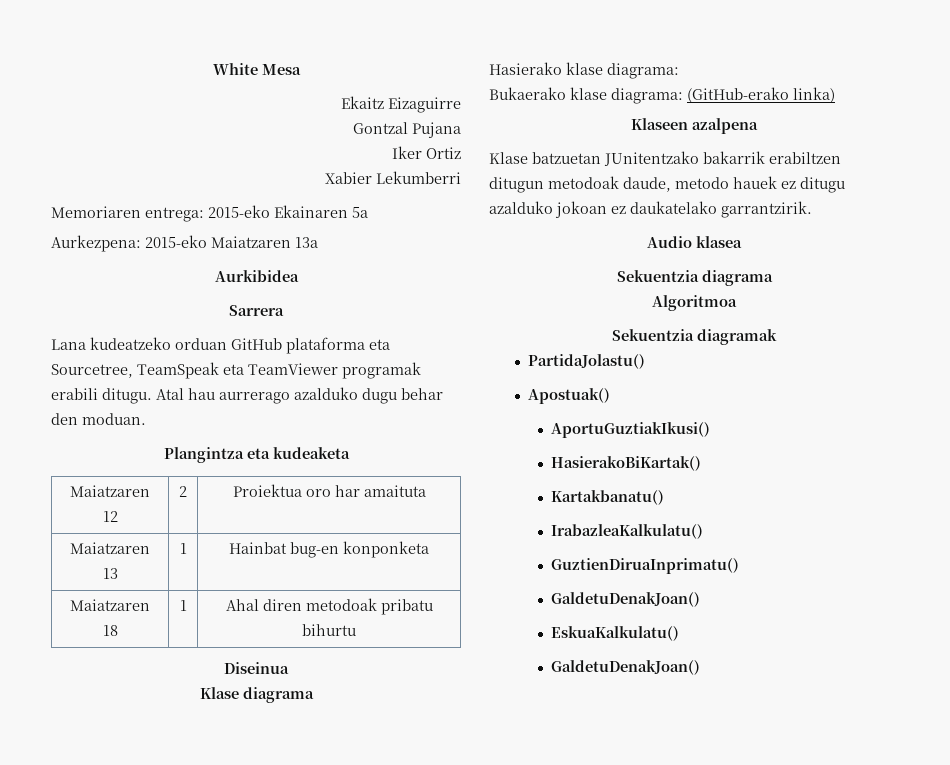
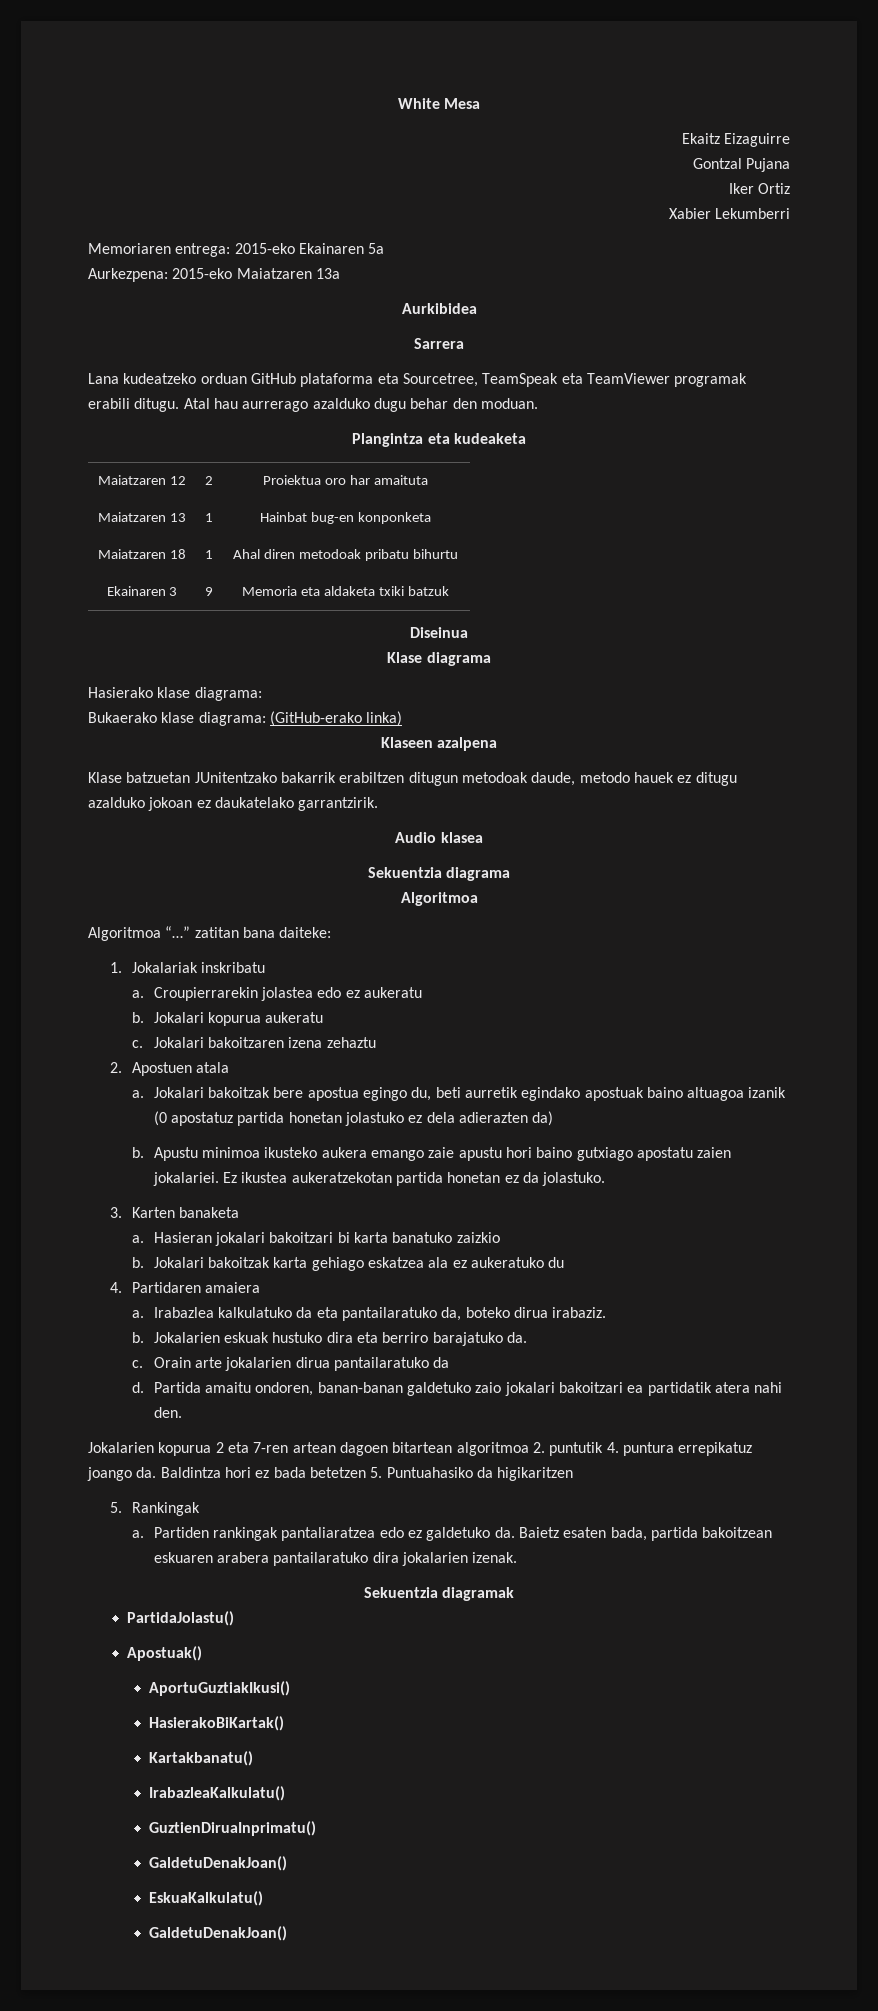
(356, 630) none -> [106,586,178,596] [204,587,213,596] [242,586,449,596] // Ekainaren 3 | 9 | Memoria eta aldaketa txiki batzuk
(737, 303) none -> [88,926,332,941] [109,962,266,973] [131,987,422,1001] [131,1012,324,1026] [131,1037,376,1048] [109,1062,230,1076] [131,1087,787,1101] [153,1111,554,1126] [131,1147,732,1161] [152,1172,606,1186] [109,1207,240,1218] [131,1232,500,1246] [131,1257,565,1271] [109,1282,261,1293] [131,1307,607,1321] [131,1332,527,1346] [131,1357,450,1371] [131,1382,783,1396] [153,1407,182,1418] [88,1442,753,1456] [87,1467,574,1481] [109,1502,200,1516] [131,1527,773,1541] [153,1552,518,1566] // Algoritmoa “…” zatitan bana daiteke: // 1. Jokalariak inskribatu // a. Croupierrarekin jolastea edo ez aukeratu // b. Jokalari kopurua aukeratu // c. Jokalari bakoitzaren izena zehaztu // 2. Apostuen atala // a. Jokalari bakoitzak bere apostua egingo du, beti aurretik egindako apostuak baino altuagoa izanik (0 apostatuz partida honetan jolastuko ez dela adierazten da) // b. Apustu minimoa ikusteko aukera emango zaie apustu hori baino gutxiago apostatu zaien jokalariei. Ez ikustea aukeratzekotan partida honetan ez da jolastuko. // 3. Karten banaketa // a. Hasieran jokalari bakoitzari bi karta banatuko zaizkio // b. Jokalari bakoitzak karta gehiago eskatzea ala ez aukeratuko du // 4. Partidaren amaiera // a. Irabazlea kalkulatuko da eta pantailaratuko da, boteko dirua irabaziz. // b. Jokalarien eskuak hustuko dira eta berriro barajatuko da. // c. Orain arte jokalarien dirua pantailaratuko da // d. Partida amaitu ondoren, banan-banan galdetuko zaio jokalari bakoitzari ea partidatik atera nahi den. // Jokalarien kopurua 2 eta 7-ren artean dagoen bitartean algoritmoa 2. puntutik 4. puntura errepikatuz joango da. Baldintza hori ez bada betetzen 5. Puntuahasiko da higikaritzen // 5. Rankingak // a. Partiden rankingak pantaliaratzea edo ez galdetuko da. Baietz esaten bada, partida bakoitzean eskuaren arabera pantailaratuko dira jokalarien izenak.

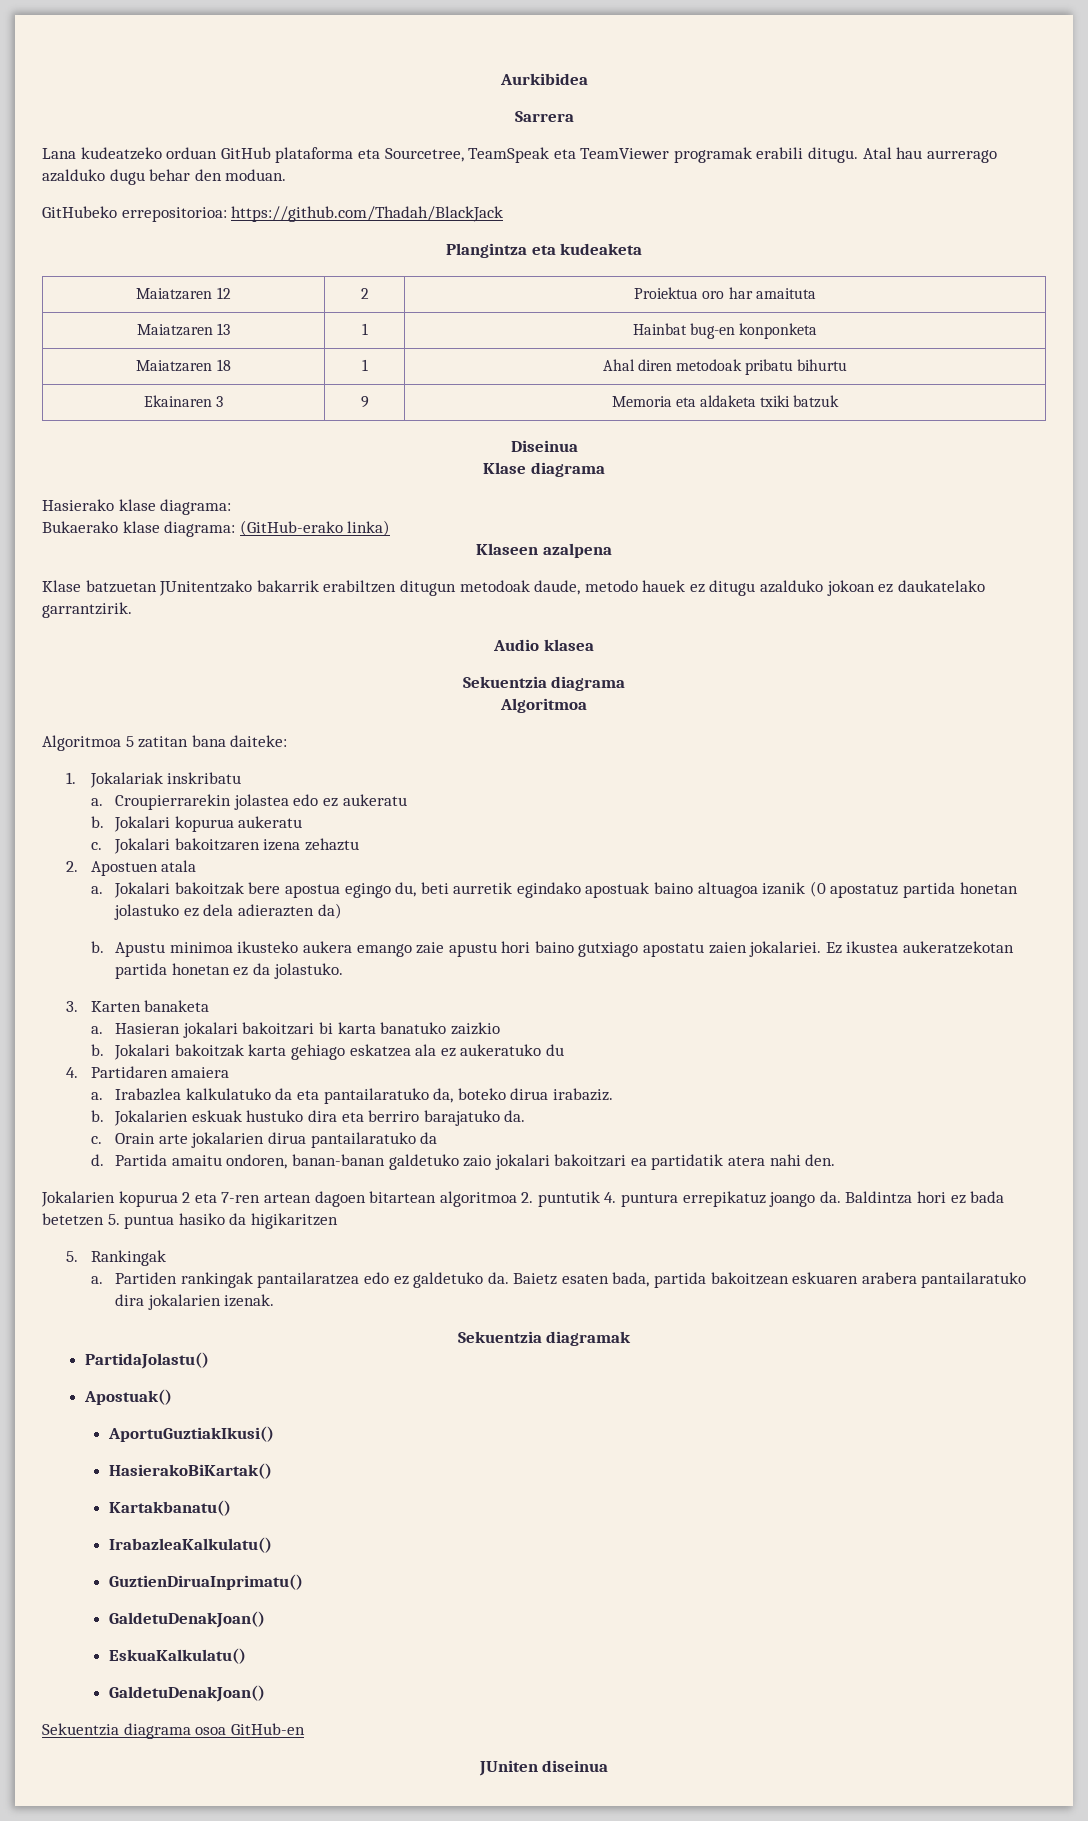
[397,98,481,109] [681,133,791,147] [692,158,791,172] [728,183,790,194] [668,208,791,219] [88,243,385,257] [88,268,340,282] White Mesa // Ekaitz Eizaguirre // Gontzal Pujana // Iker Ortiz // Xabier Lekumberri // Memoriaren entrega: 2015-eko Ekainaren 5a // Aurkezpena: 2015-eko Maiatzaren 13a // -> (499, 79) none
(538, 403) none -> [42,206,504,222] // GitHubeko errepositorioa: https://github.com/Thadah/BlackJack
[165,926,191,938] “…” -> [125,736,134,747] 5
[386,1467,473,1478] Puntuahasiko -> [124,1213,225,1229] puntua hasiko
[281,1527,376,1541] pantaliaratzea -> [257,1272,360,1288] pantailaratzea
(288, 1933) none -> [42,1723,305,1739] [478,1760,609,1776] // Sekuentzia diagrama osoa GitHub-en // JUniten diseinua

